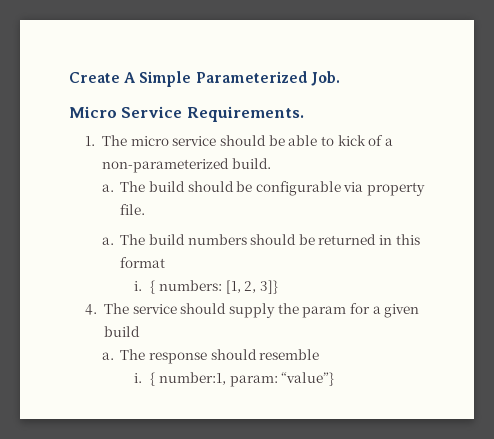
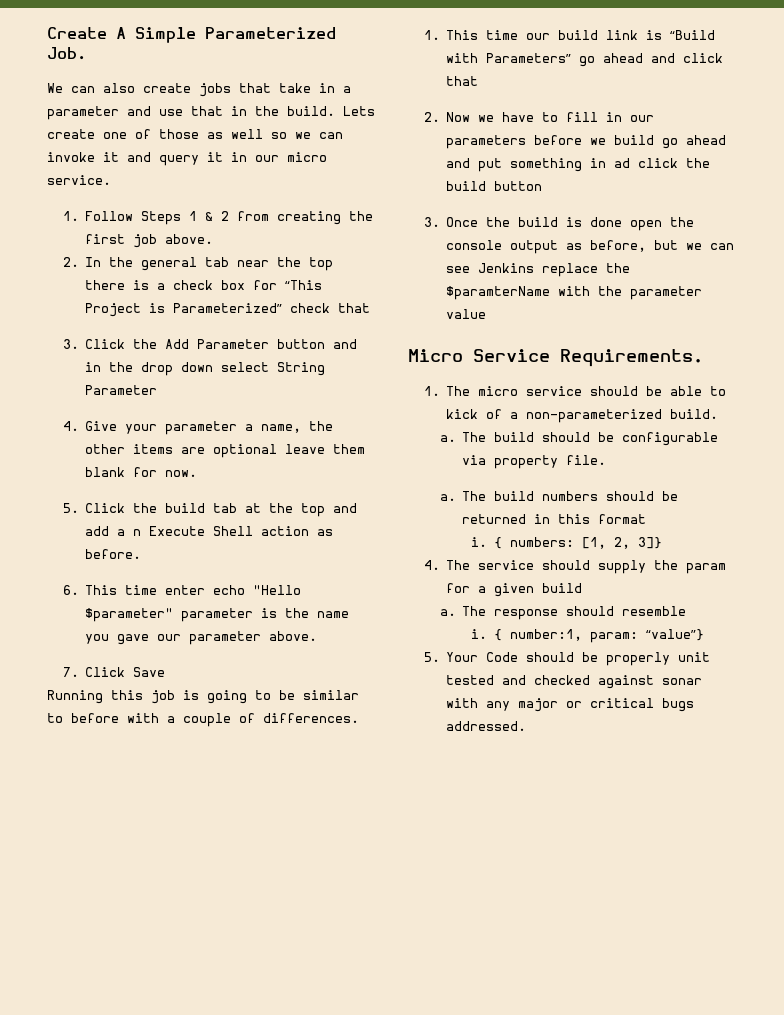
(340, 78) none -> [47,83,351,97] [47,106,375,120] [47,129,343,139] [47,152,327,166] [47,175,111,185] [62,211,374,225] [85,234,214,248] [62,257,334,271] [85,280,323,290] [85,303,371,317] [62,339,358,349] [85,362,326,376] [85,385,158,395] [62,421,334,435] [85,444,366,458] [85,467,198,477] [62,503,358,517] [85,526,334,536] [85,549,142,559] [62,585,302,595] [85,608,350,622] [85,631,318,645] [62,667,166,677] [47,690,359,704] [47,713,359,727] [423,30,716,40] [446,53,724,67] [446,76,479,86] [423,112,655,122] [446,135,727,149] [446,158,711,172] [446,181,543,191] [423,217,695,231] [446,240,735,254] [446,263,631,277] [446,286,703,300] [446,309,487,319] // We can also create jobs that take in a parameter and use that in the build. Lets create one of those as well so we can invoke it and query it in our micro service. // 1. Follow Steps 1 & 2 from creating the first job above. // 2. In the general tab near the top there is a check box for “This Project is Parameterized” check that // 3. Click the Add Parameter button and in the drop down select String Parameter // 4. Give your parameter a name, the other items are optional leave them blank for now. // 5. Click the build tab at the top and add a n Execute Shell action as before. // 6. This time enter echo "Hello $parameter" parameter is the name you gave our parameter above. // 7. Click Save // Running this job is going to be similar to before with a couple of differences. // 1. This time our build link is “Build with Parameters” go ahead and click that // 2. Now we have to fill in our parameters before we build go ahead and put something in ad click the build button // 3. Once the build is done open the console output as before, but we can see Jenkins replace the $paramterName with the parameter value
(335, 379) none -> [423,652,711,666] [446,675,703,689] [446,698,695,712] [446,721,527,731] // 5. Your Code should be properly unit tested and checked against sonar with any major or critical bugs addressed.

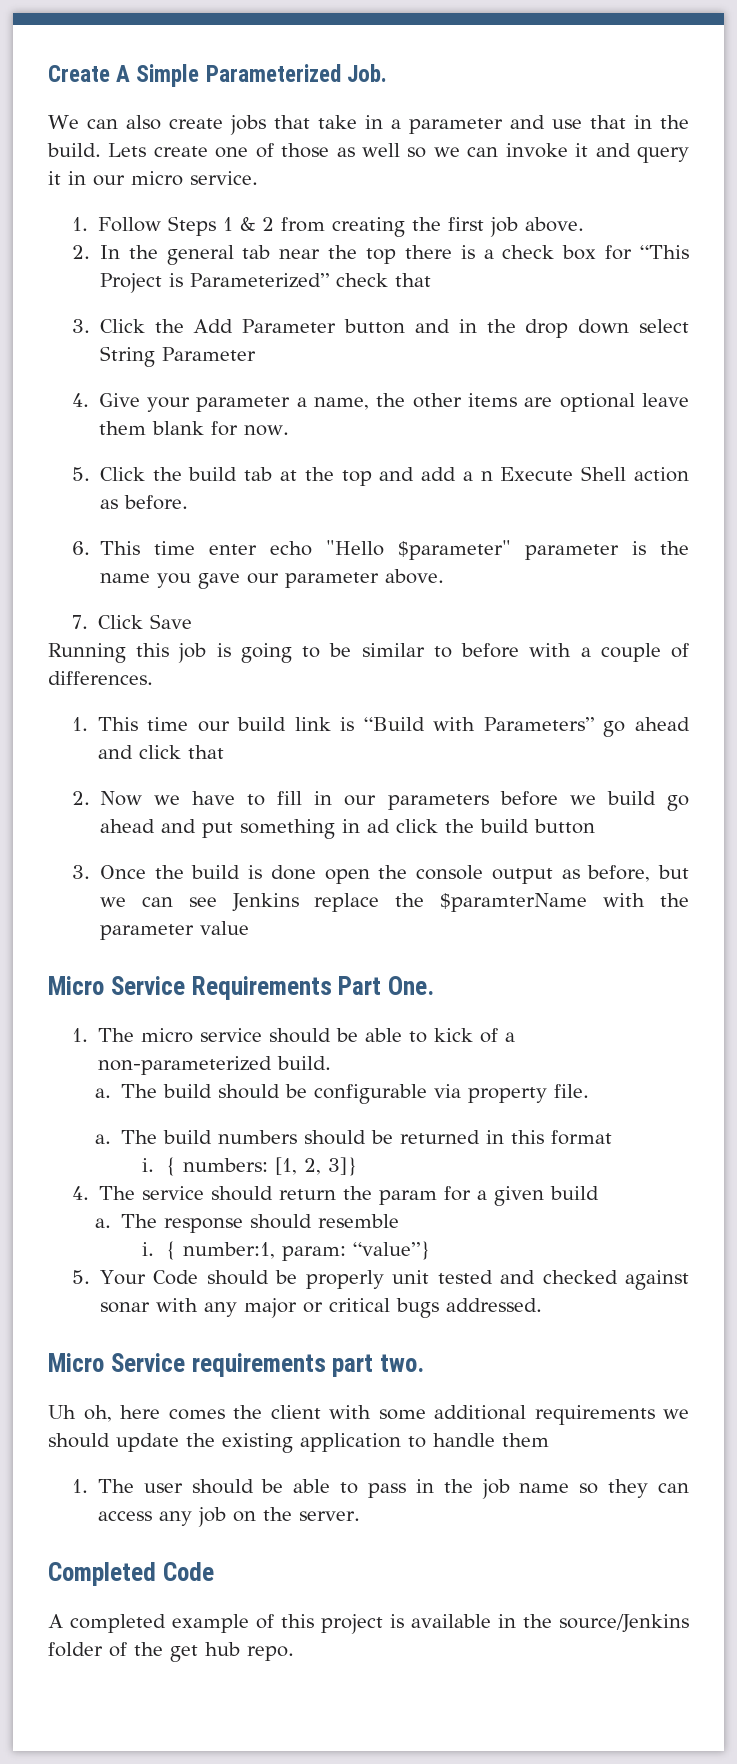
[560,349,703,367] Requirements. -> [191,976,434,1000] Requirements Part One.
[598,560,647,574] supply -> [278,1189,336,1200] return
(527, 726) none -> [48,1353,424,1377] [48,1405,689,1425] [48,1433,549,1453] [71,1479,689,1499] [97,1507,360,1527] [48,1562,214,1586] [48,1614,689,1634] [48,1642,294,1662] // Micro Service requirements part two. // Uh oh, here comes the client with some additional requirements we should update the existing application to handle them // 1. The user should be able to pass in the job name so they can access any job on the server. // Completed Code // A completed example of this project is available in the source/Jenkins folder of the get hub repo.

